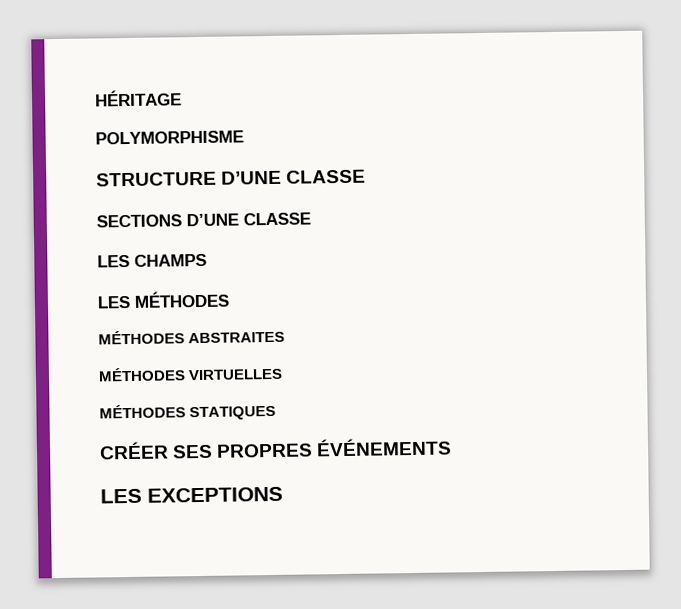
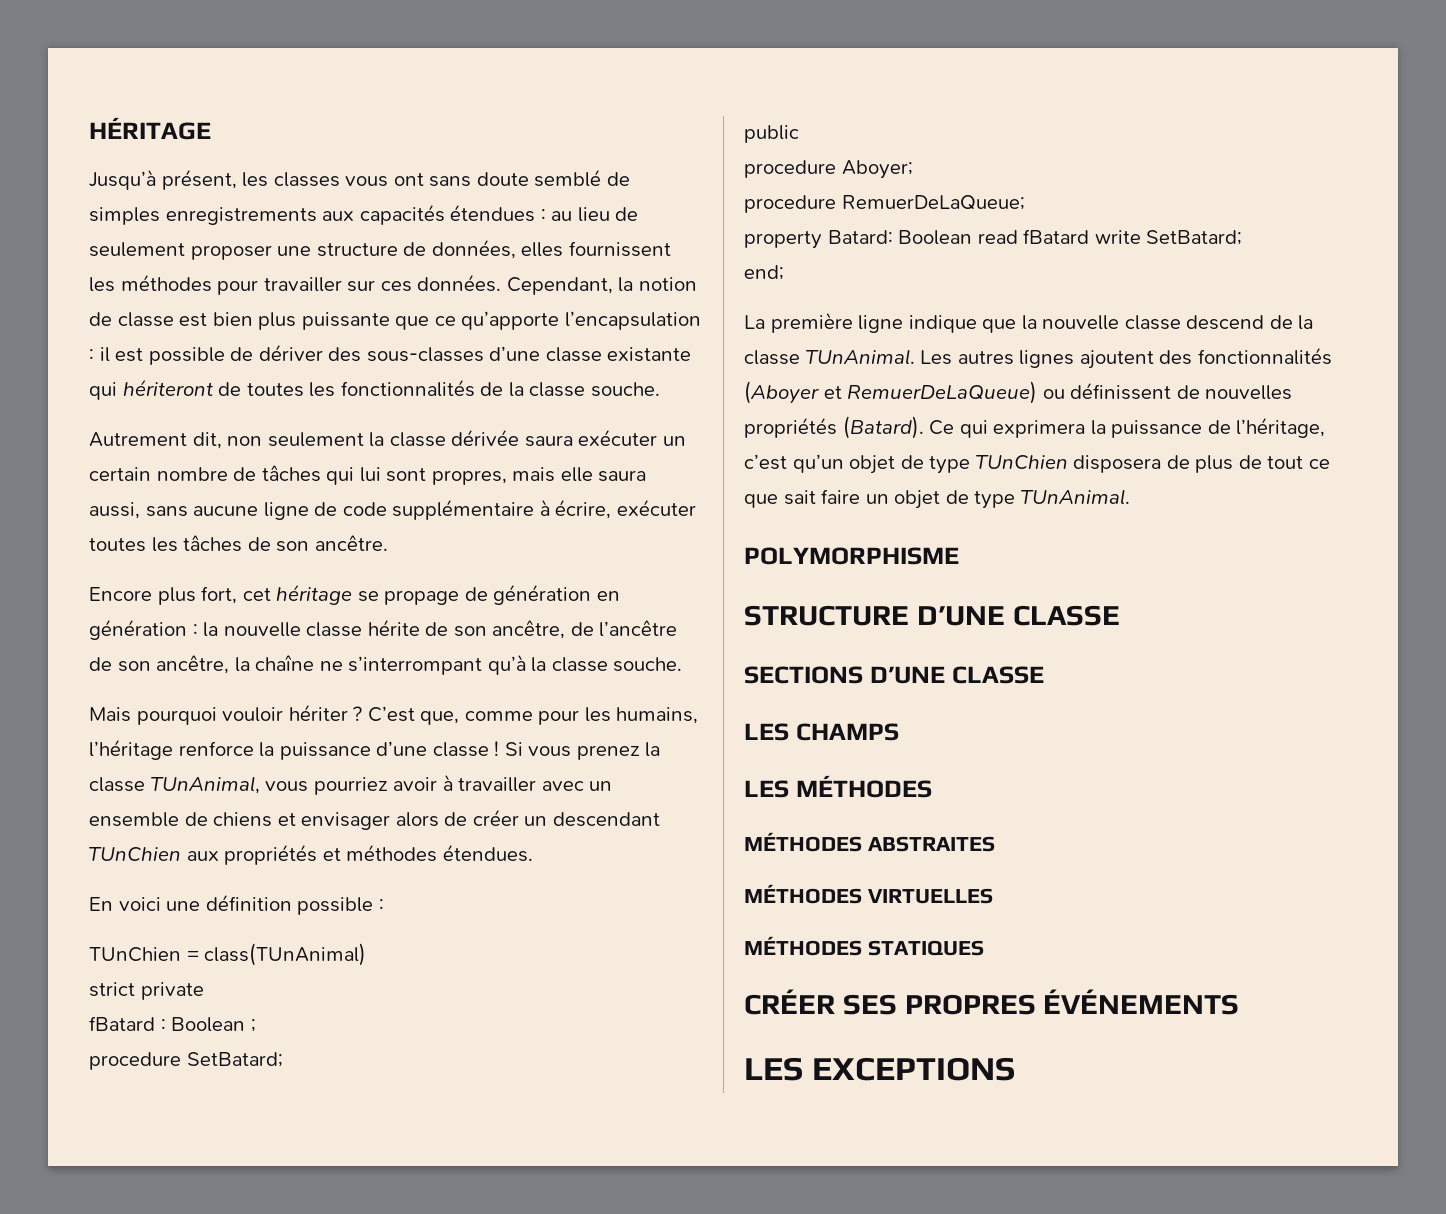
(182, 98) none -> [89,169,630,190] [89,204,639,225] [89,239,671,260] [89,274,697,295] [89,311,701,330] [89,344,692,365] [89,379,660,400] [89,429,686,449] [89,465,647,485] [89,499,696,520] [89,535,388,552] [89,584,620,605] [89,619,678,640] [89,654,683,675] [89,704,699,725] [89,739,661,760] [89,774,613,795] [89,809,660,830] [89,844,533,865] [89,894,384,915] [89,943,367,966] [89,982,204,1000] [89,1016,256,1032] [89,1052,283,1070] [744,125,799,143] [744,160,913,179] [744,195,1025,213] [744,229,1243,249] [744,265,784,280] [744,312,1314,333] [744,347,1332,369] [744,381,1293,404] [744,416,1326,439] [744,454,1330,474] [744,489,1130,509] // Jusqu’à présent, les classes vous ont sans doute semblé de simples enregistrements aux capacités étendues : au lieu de seulement proposer une structure de données, elles fournissent les méthodes pour travailler sur ces données. Cependant, la notion de classe est bien plus puissante que ce qu’apporte l’encapsulation : il est possible de dériver des sous-classes d’une classe existante qui hériteront de toutes les fonctionnalités de la classe souche. // Autrement dit, non seulement la classe dérivée saura exécuter un certain nombre de tâches qui lui sont propres, mais elle saura aussi, sans aucune ligne de code supplémentaire à écrire, exécuter toutes les tâches de son ancêtre. // Encore plus fort, cet héritage se propage de génération en génération : la nouvelle classe hérite de son ancêtre, de l’ancêtre de son ancêtre, la chaîne ne s’interrompant qu’à la classe souche. // Mais pourquoi vouloir hériter ? C’est que, comme pour les humains, l’héritage renforce la puissance d’une classe ! Si vous prenez la classe TUnAnimal, vous pourriez avoir à travailler avec un ensemble de chiens et envisager alors de créer un descendant TUnChien aux propriétés et méthodes étendues. // En voici une définition possible : // TUnChien = class(TUnAnimal) // strict private // fBatard : Boolean ; // procedure SetBatard; // public // procedure Aboyer; // procedure RemuerDeLaQueue; // property Batard: Boolean read fBatard write SetBatard; // end; // La première ligne indique que la nouvelle classe descend de la classe TUnAnimal. Les autres lignes ajoutent des fonctionnalités (Aboyer et RemuerDeLaQueue) ou définissent de nouvelles propriétés (Batard). Ce qui exprimera la puissance de l’héritage, c’est qu’un objet de type TUnChien disposera de plus de tout ce que sait faire un objet de type TUnAnimal.

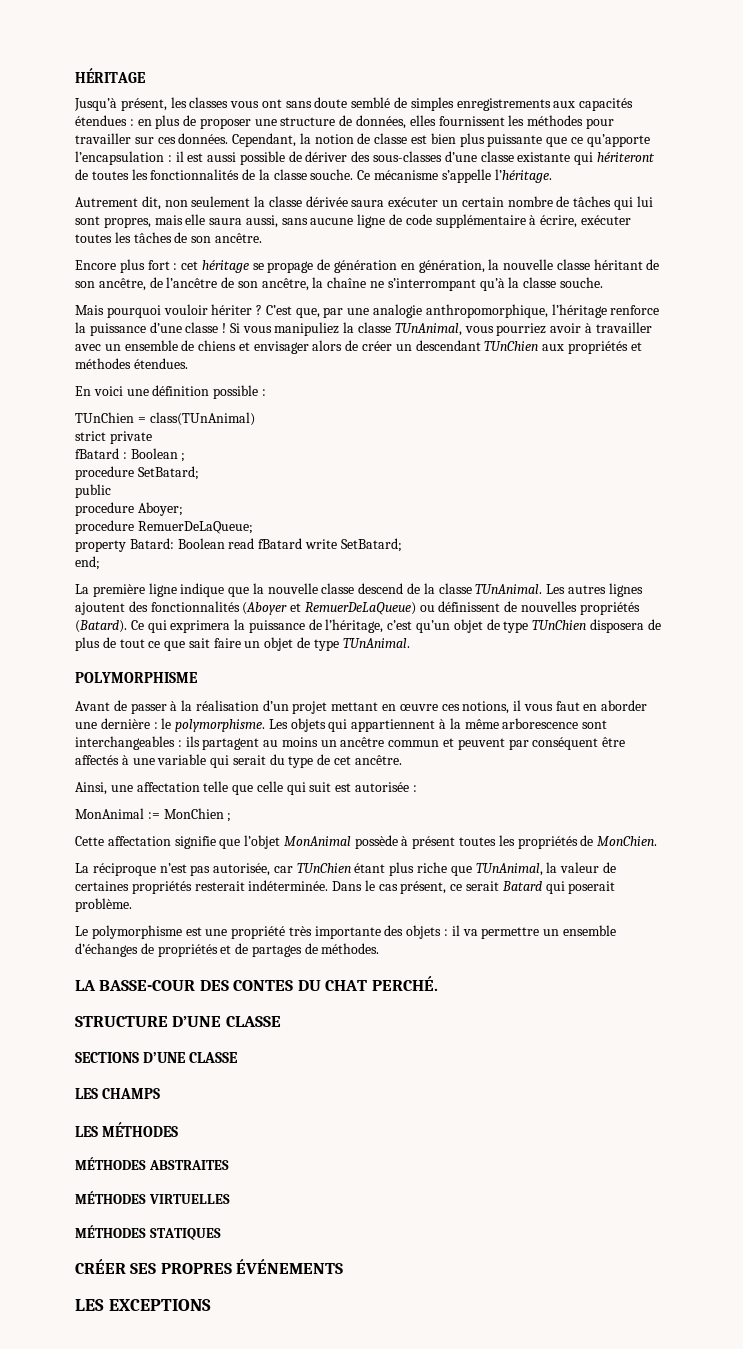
[551,207,639,222] [89,242,185,257] au lieu de seulement -> [137,115,197,129] en plus de
(144, 355) none -> [207,152,237,162] aussi
(660, 389) none -> [357,169,552,183] Ce mécanisme s’appelle l’héritage.
[201,586,238,604] fort, -> [147,260,178,270] fort :
[89,619,420,640] génération : la nouvelle classe hérite -> [418,259,643,273] génération, la nouvelle classe héritant
[464,707,699,725] comme pour les humains, -> [323,304,548,318] par une analogie anthropomorphique,
[576,745,640,760] prenez -> [274,322,340,336] manipuliez
(959, 556) none -> [75,700,648,714] [75,718,608,732] [75,736,626,750] [75,754,402,768] [75,781,417,795] [75,808,232,822] [75,835,658,849] [75,862,616,876] [75,880,616,894] [75,898,132,912] [75,925,616,939] [75,943,380,957] [75,976,438,991] // Avant de passer à la réalisation d’un projet mettant en œuvre ces notions, il vous faut en aborder une dernière : le polymorphisme. Les objets qui appartiennent à la même arborescence sont interchangeables : ils partagent au moins un ancêtre commun et peuvent par conséquent être affectés à une variable qui serait du type de cet ancêtre. // Ainsi, une affectation telle que celle qui suit est autorisée : // MonAnimal := MonChien ; // Cette affectation signifie que l’objet MonAnimal possède à présent toutes les propriétés de MonChien. // La réciproque n’est pas autorisée, car TUnChien étant plus riche que TUnAnimal, la valeur de certaines propriétés resterait indéterminée. Dans le cas présent, ce serait Batard qui poserait problème. // Le polymorphisme est une propriété très importante des objets : il va permettre un ensemble d’échanges de propriétés et de partages de méthodes. // LA BASSE-COUR DES CONTES DU CHAT PERCHÉ.

